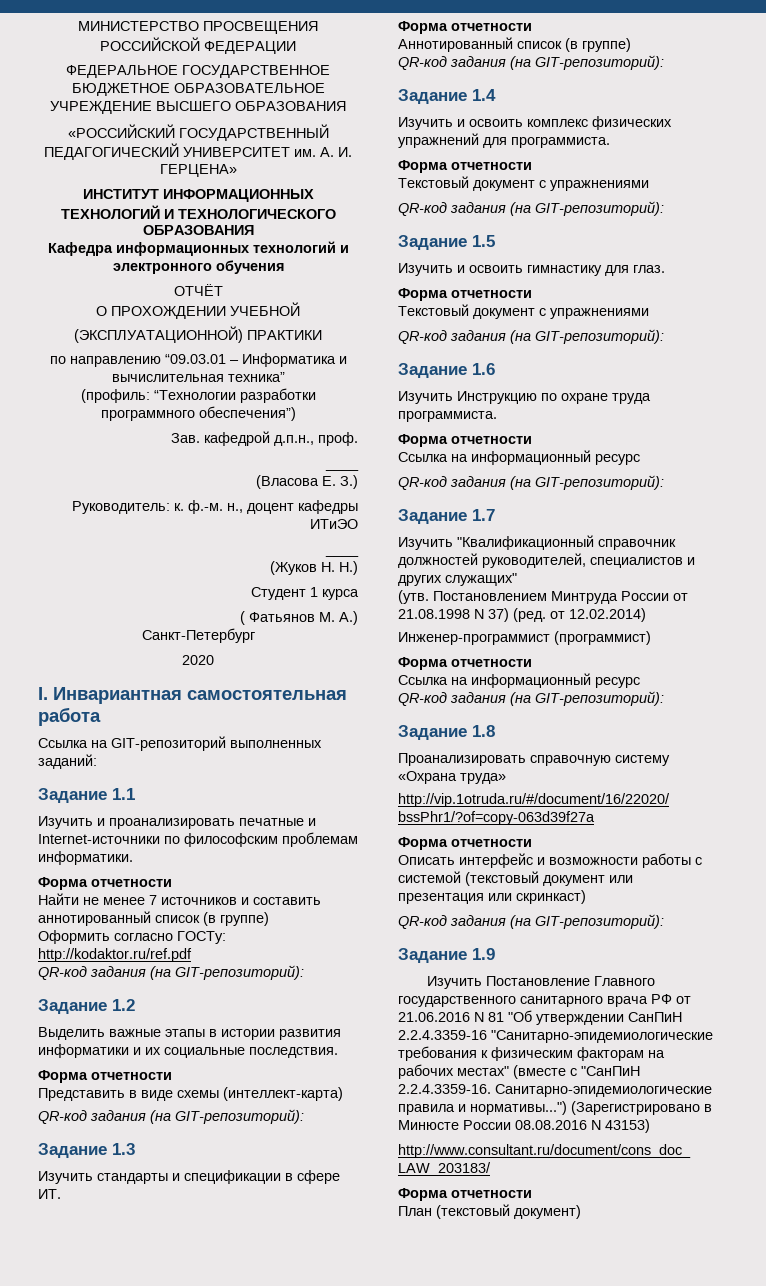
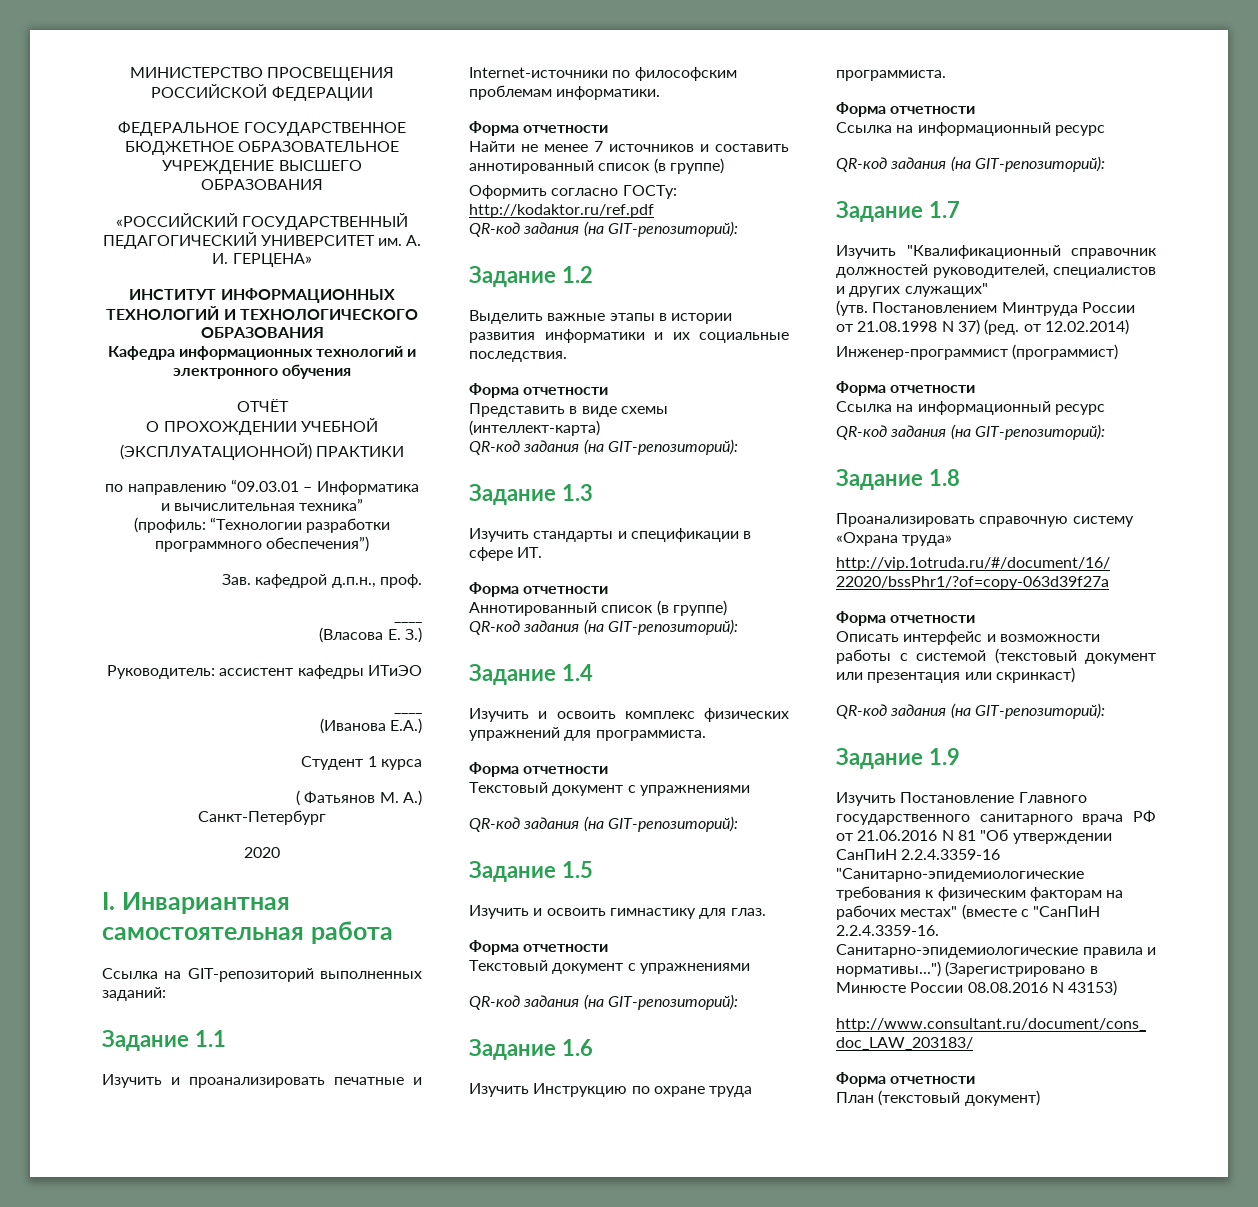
[174,500,294,514] к. ф.-м. н., доцент -> [219,668,294,676] ассистент
[270,561,358,575] (Жуков Н. Н.) -> [319,718,422,734] (Иванова Е.А.)

